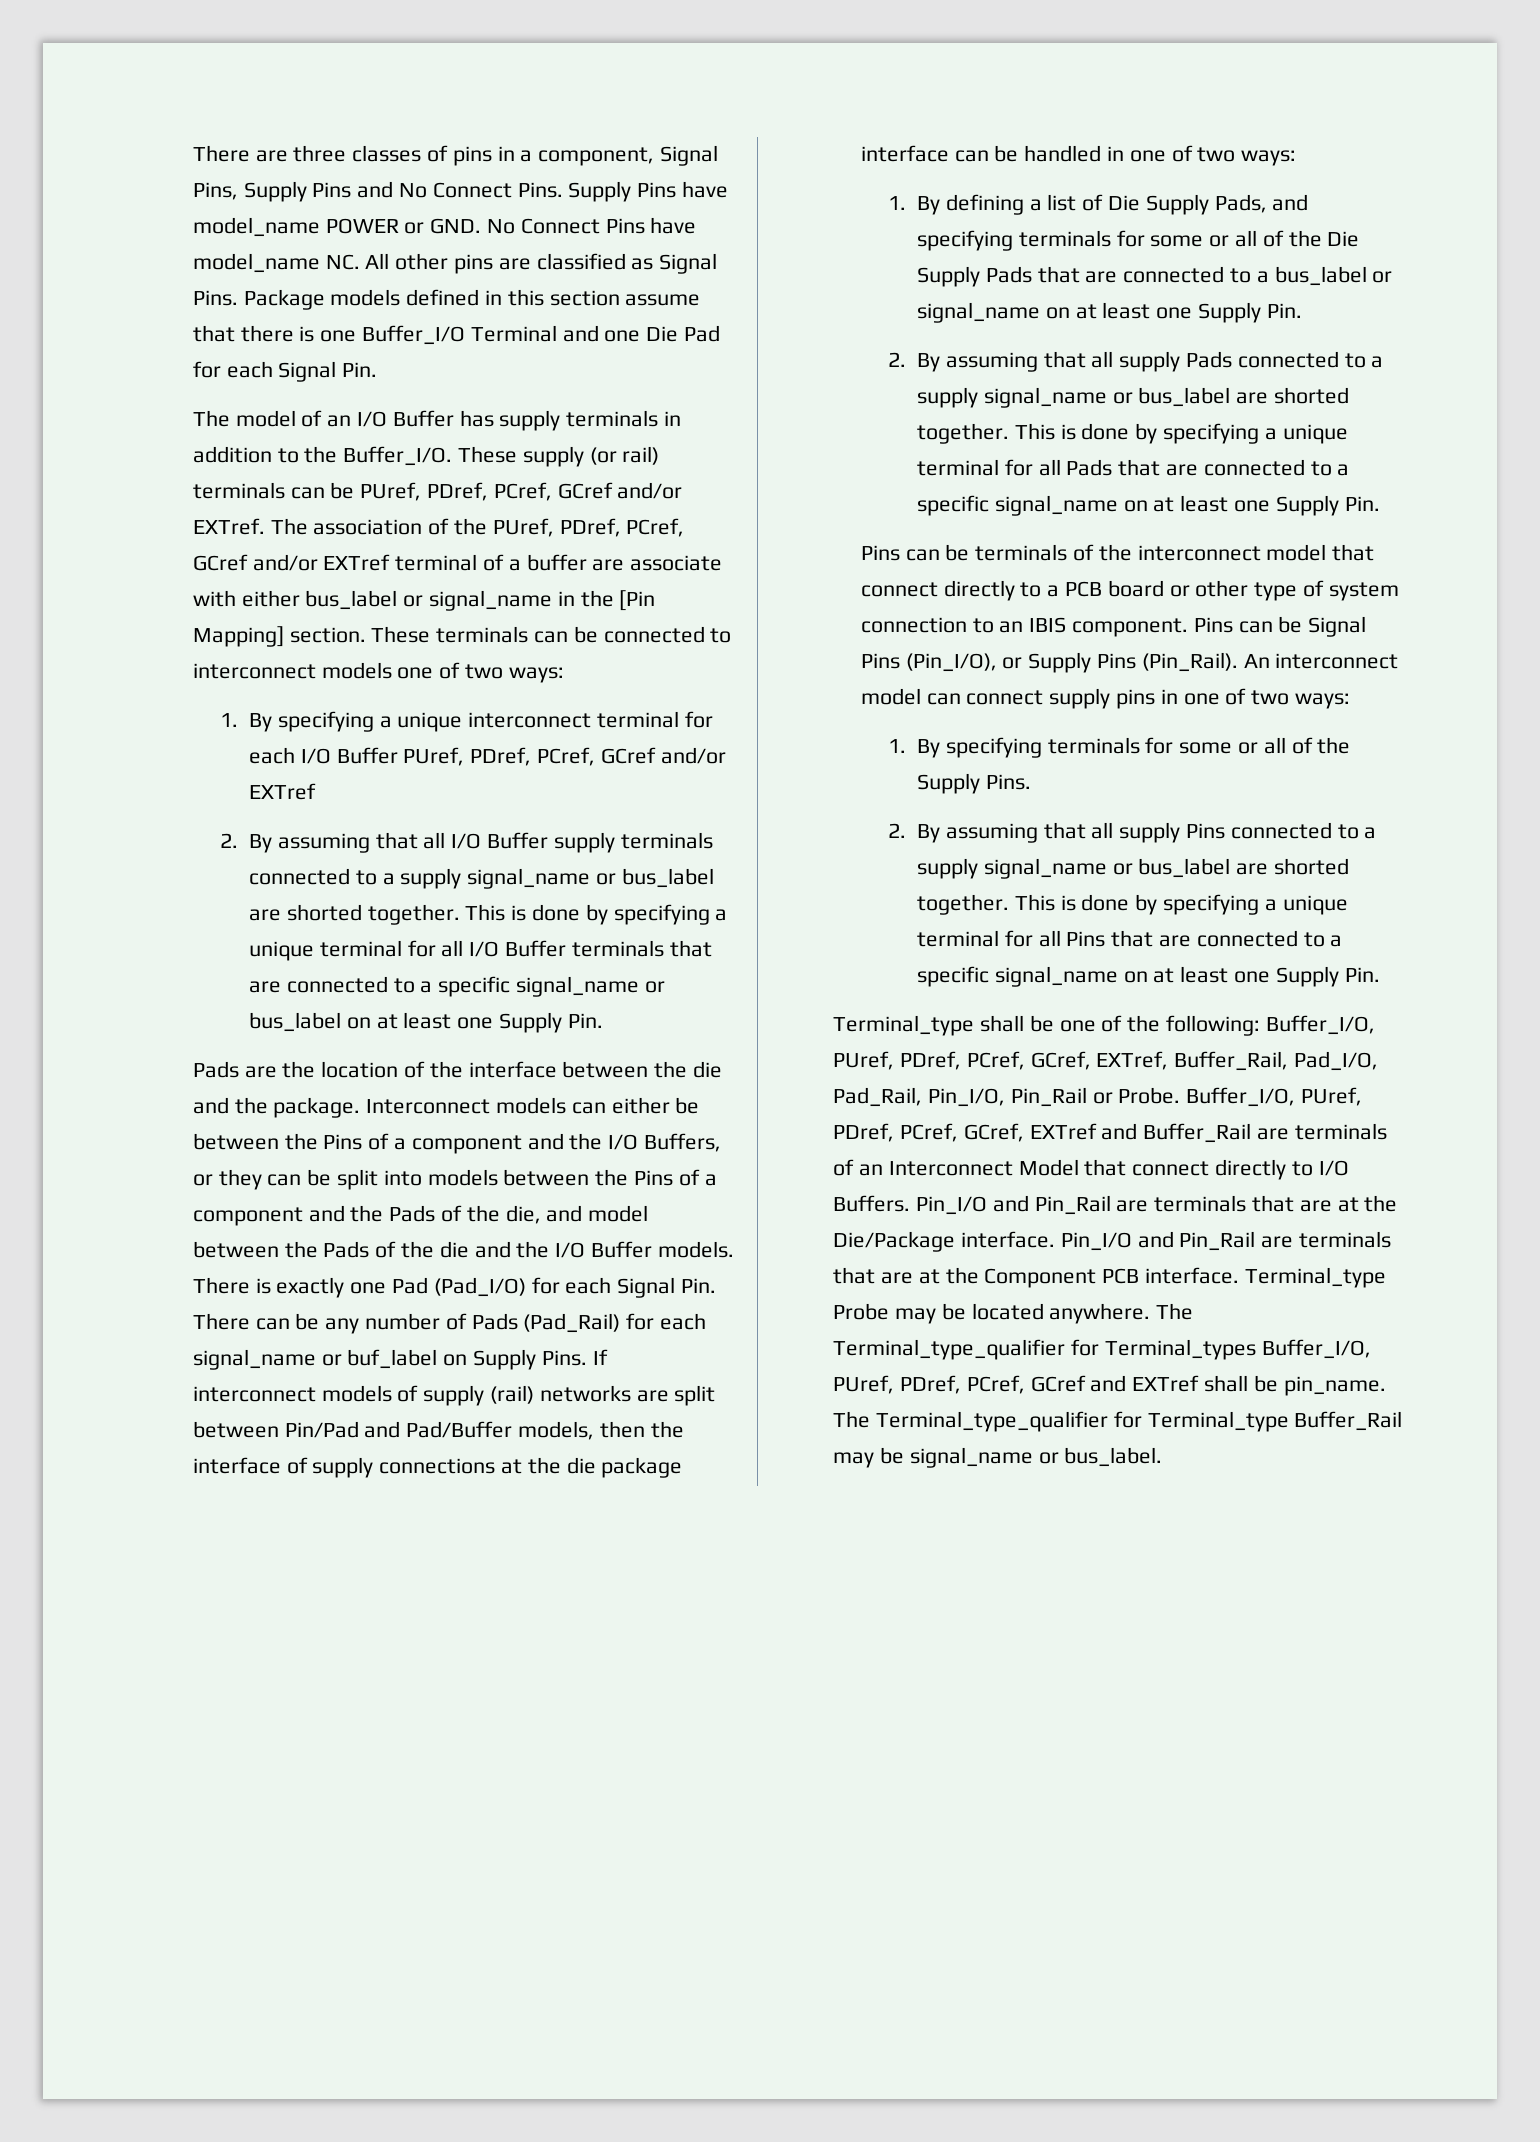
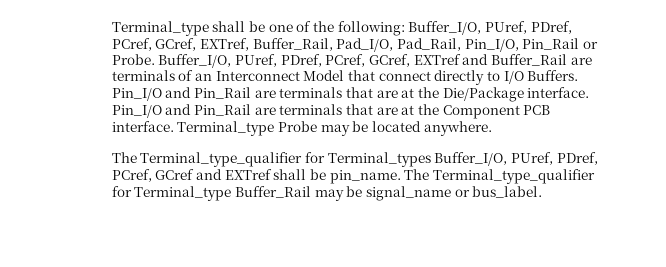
[192,145,718,166] [192,181,728,202] [192,217,697,237] [192,253,718,274] [192,289,701,310] [192,325,720,345] [192,361,378,382] [192,410,681,431] [192,446,660,467] [192,482,683,501] [192,518,685,537] [192,554,723,571] [192,590,656,611] [192,626,732,647] [192,662,564,683] [220,711,713,732] [249,747,726,766] [249,783,317,800] [220,832,713,853] [249,868,714,889] [249,904,728,925] [249,940,712,961] [249,976,665,997] [249,1012,603,1033] [192,1061,722,1078] [192,1097,700,1118] [192,1133,721,1154] [192,1169,717,1190] [192,1205,649,1226] [192,1241,734,1258] [192,1277,716,1298] [192,1313,706,1334] [192,1349,608,1370] [192,1385,716,1406] [192,1421,684,1440] [192,1457,683,1478] [860,145,1297,166] [888,194,1309,215] [917,230,1360,251] [917,266,1393,287] [917,302,1302,323] [888,351,1384,372] [917,387,1350,408] [917,423,1348,444] [917,459,1350,476] [917,495,1380,516] [860,544,1375,561] [860,580,1399,601] [860,616,1367,637] [860,652,1399,673] [860,688,1350,709] [888,737,1351,758] [917,773,1031,794] [888,822,1377,843] [917,858,1350,879] [917,894,1348,915] [917,930,1343,947] [917,966,1380,987] There are three classes of pins in a component, Signal Pins, Supply Pins and No Connect Pins. Supply Pins have model_name POWER or GND. No Connect Pins have model_name NC. All other pins are classified as Signal Pins. Package models defined in this section assume that there is one Buffer_I/O Terminal and one Die Pad for each Signal Pin. // The model of an I/O Buffer has supply terminals in addition to the Buffer_I/O. These supply (or rail) terminals can be PUref, PDref, PCref, GCref and/or EXTref. The association of the PUref, PDref, PCref, GCref and/or EXTref terminal of a buffer are associate with either bus_label or signal_name in the [Pin Mapping] section. These terminals can be connected to interconnect models one of two ways: // 1. By specifying a unique interconnect terminal for each I/O Buffer PUref, PDref, PCref, GCref and/or EXTref // 2. By assuming that all I/O Buffer supply terminals connected to a supply signal_name or bus_label are shorted together. This is done by specifying a unique terminal for all I/O Buffer terminals that are connected to a specific signal_name or bus_label on at least one Supply Pin. // Pads are the location of the interface between the die and the package. Interconnect models can either be between the Pins of a component and the I/O Buffers, or they can be split into models between the Pins of a component and the Pads of the die, and model between the Pads of the die and the I/O Buffer models. There is exactly one Pad (Pad_I/O) for each Signal Pin. There can be any number of Pads (Pad_Rail) for each signal_name or buf_label on Supply Pins. If interconnect models of supply (rail) networks are split between Pin/Pad and Pad/Buffer models, then the interface of supply connections at the die package interface can be handled in one of two ways: // 1. By defining a list of Die Supply Pads, and specifying terminals for some or all of the Die Supply Pads that are connected to a bus_label or signal_name on at least one Supply Pin. // 2. By assuming that all supply Pads connected to a supply signal_name or bus_label are shorted together. This is done by specifying a unique terminal for all Pads that are connected to a specific signal_name on at least one Supply Pin. // Pins can be terminals of the interconnect model that connect directly to a PCB board or other type of system connection to an IBIS component. Pins can be Signal Pins (Pin_I/O), or Supply Pins (Pin_Rail). An interconnect model can connect supply pins in one of two ways: // 1. By specifying terminals for some or all of the Supply Pins. // 2. By assuming that all supply Pins connected to a supply signal_name or bus_label are shorted together. This is done by specifying a unique terminal for all Pins that are connected to a specific signal_name on at least one Supply Pin. // -> (111, 28) none
(1151, 1313) none -> (492, 128) //

